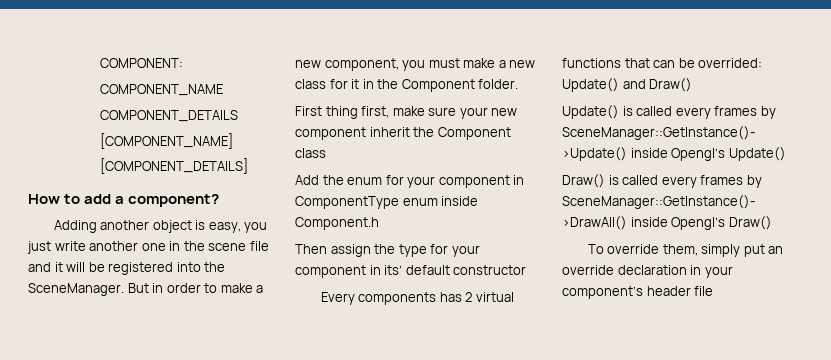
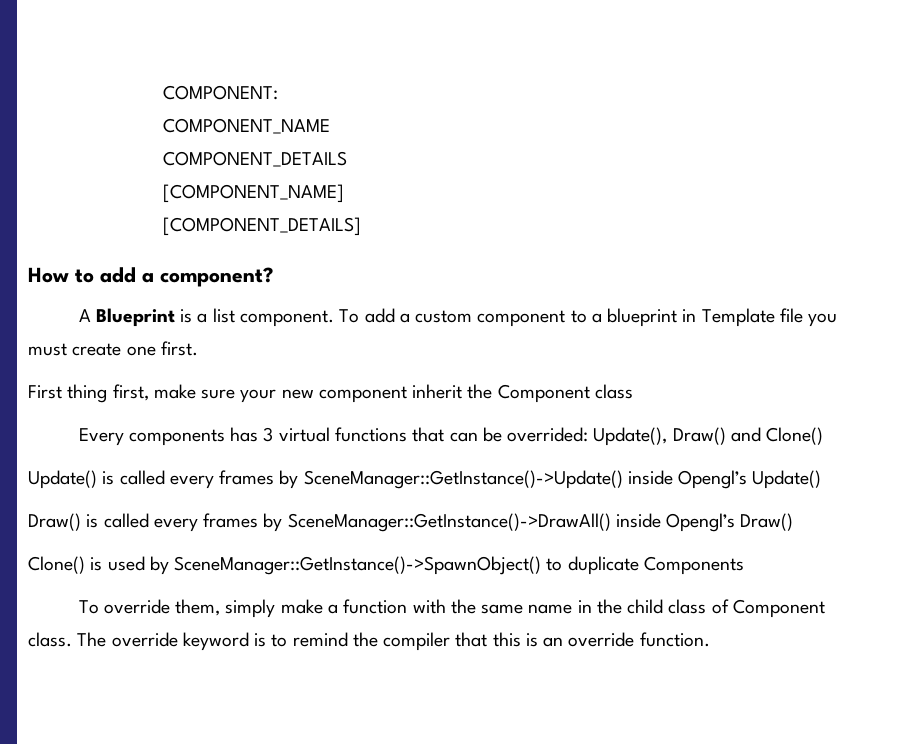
[53,220,268,233] [27,241,269,254] [28,262,226,275] [28,283,264,296] [295,58,536,71] [295,79,519,92] Adding another object is easy, you just write another one in the scene file and it will be registered into the SceneManager. But in order to make a new component, you must make a new class for it in the Component folder. -> [78,308,838,327] [28,341,198,356] A Blueprint is a list component. To add a custom component to a blueprint in Template file you must create one first.
[295,175,525,188] [295,196,479,209] [295,217,379,230] [295,244,480,257] [295,265,527,278] // Add the enum for your component in ComponentType enum inside Component.h // Then assign the type for your component in its’ default constructor -> (633, 391) none
[465,292,473,302] 2 -> [263,427,274,442] 3
[562,78,693,92] Update() and Draw() -> [593,427,824,446] Update(), Draw() and Clone()
[587,244,784,257] [562,265,733,278] [562,286,714,299] To override them, simply put an override declaration in your component’s header file -> [28,556,744,575] [78,599,825,618] [28,632,710,651] Clone() is used by SceneManager::GetInstance()->SpawnObject() to duplicate Components // To override them, simply make a function with the same name in the child class of Component class. The override keyword is to remind the compiler that this is an override function.

